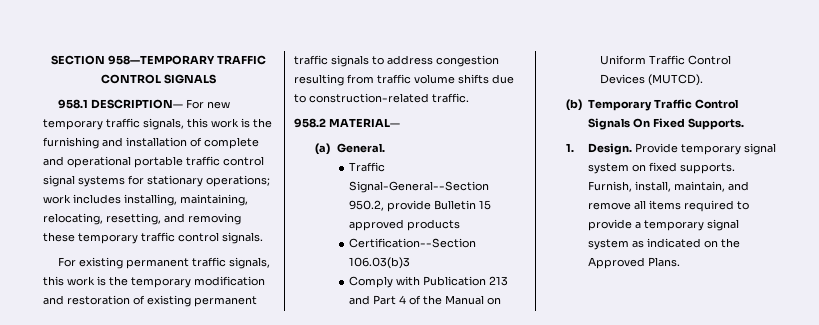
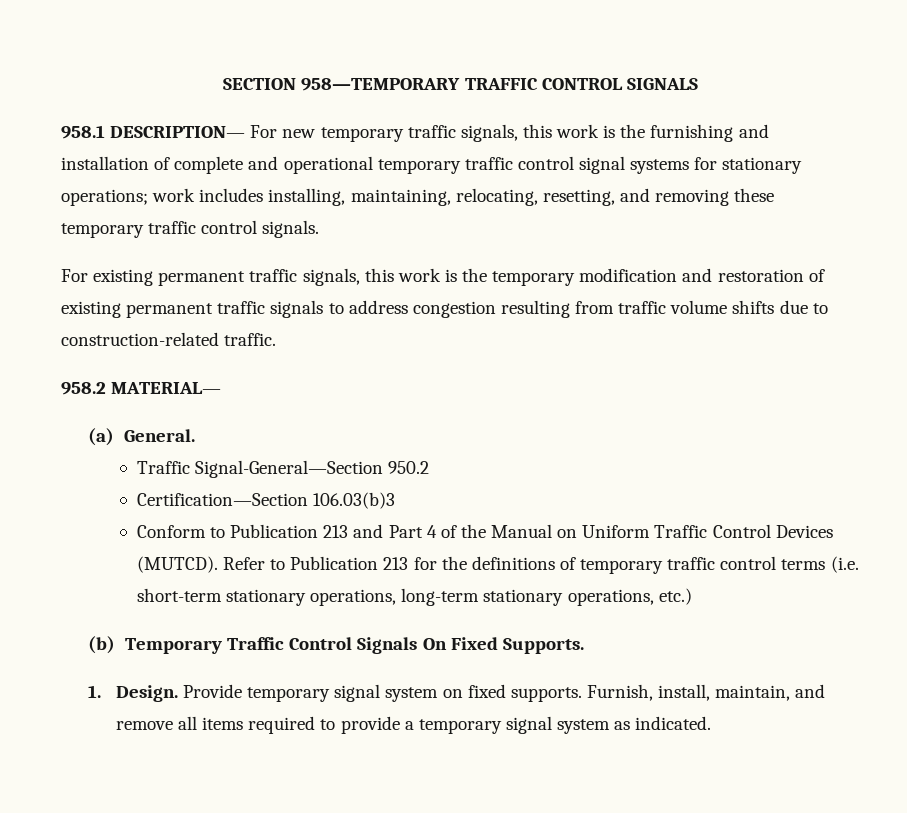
[134,156,183,168] portable -> [377,159,461,174] temporary
[348,181,489,193] [348,200,491,212] [348,219,460,231] [348,238,476,248] Signal-General--Section 950.2, provide Bulletin 15 approved products // Certification--Section -> [194,460,430,478] [136,493,308,506] Signal-General—Section 950.2 // Certification—Section
[348,276,420,288] Comply with -> [136,525,225,538] Conform to
(703, 80) none -> [222,556,859,574] [136,588,692,606] Refer to Publication 213 for the definitions of temporary traffic control terms (i.e. short-term stationary operations, long-term stationary operations, etc.)
[646,238,740,248] [587,257,680,269] indicated on the Approved Plans. -> [635,716,712,730] indicated.

